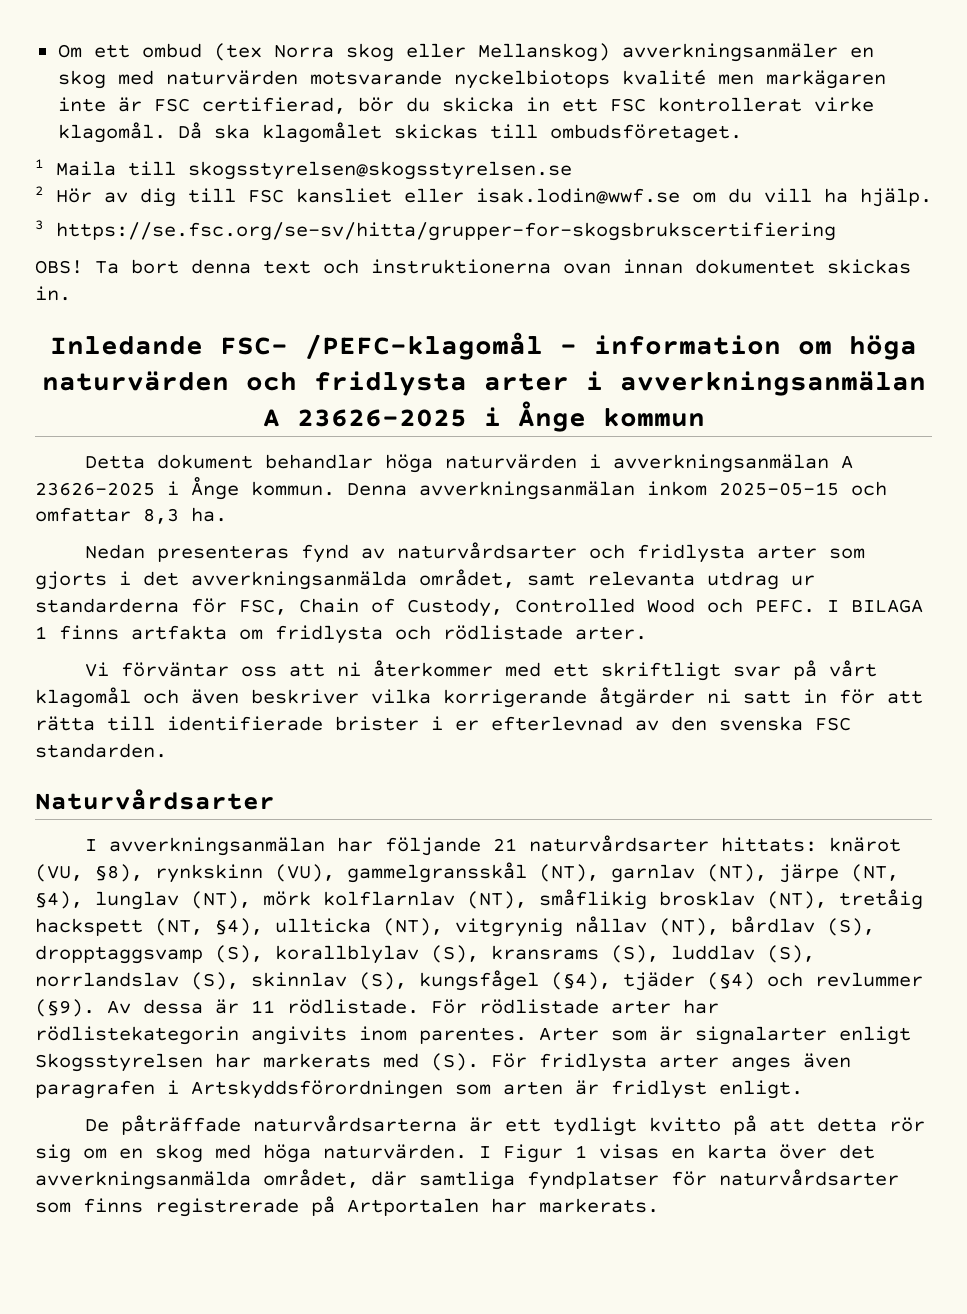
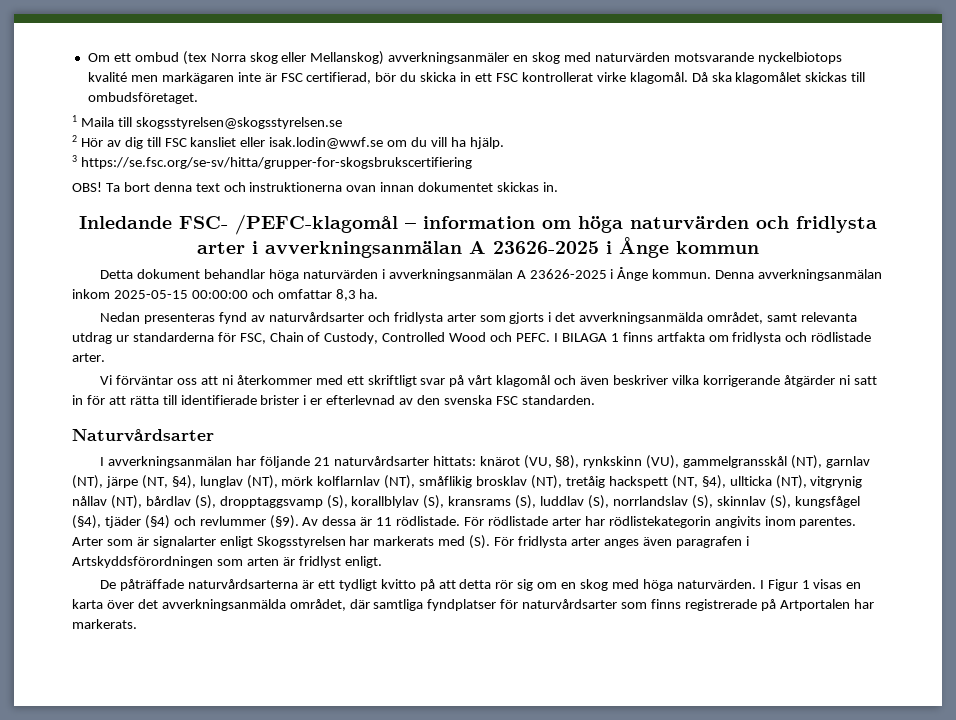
(839, 489) none -> [191,290,248,299] 00:00:00

